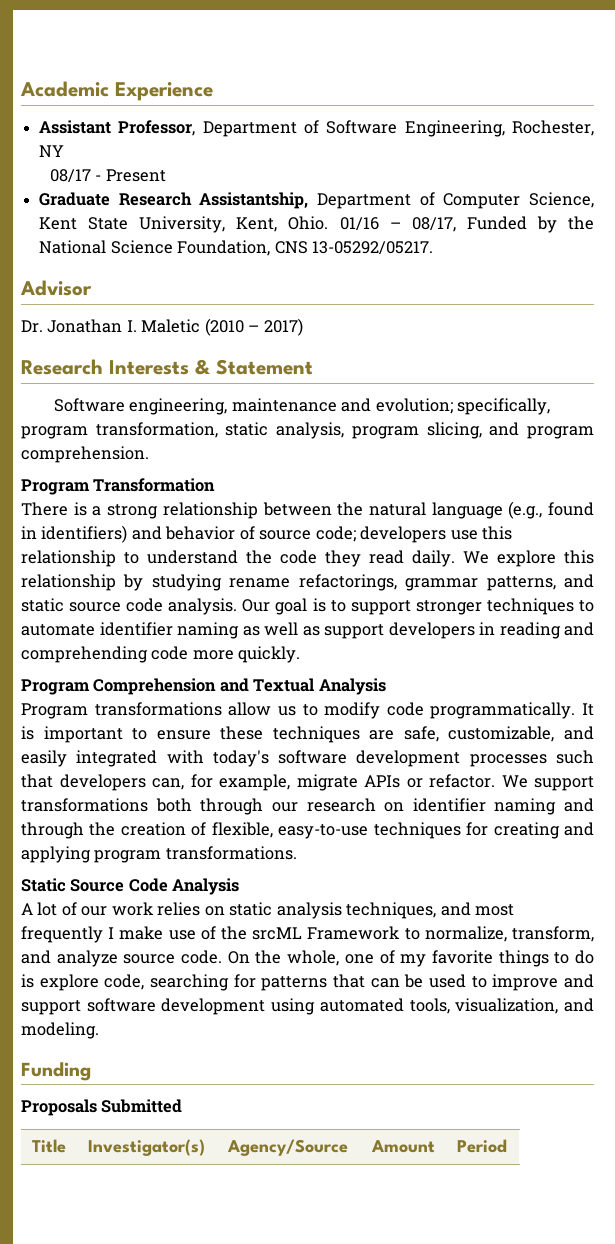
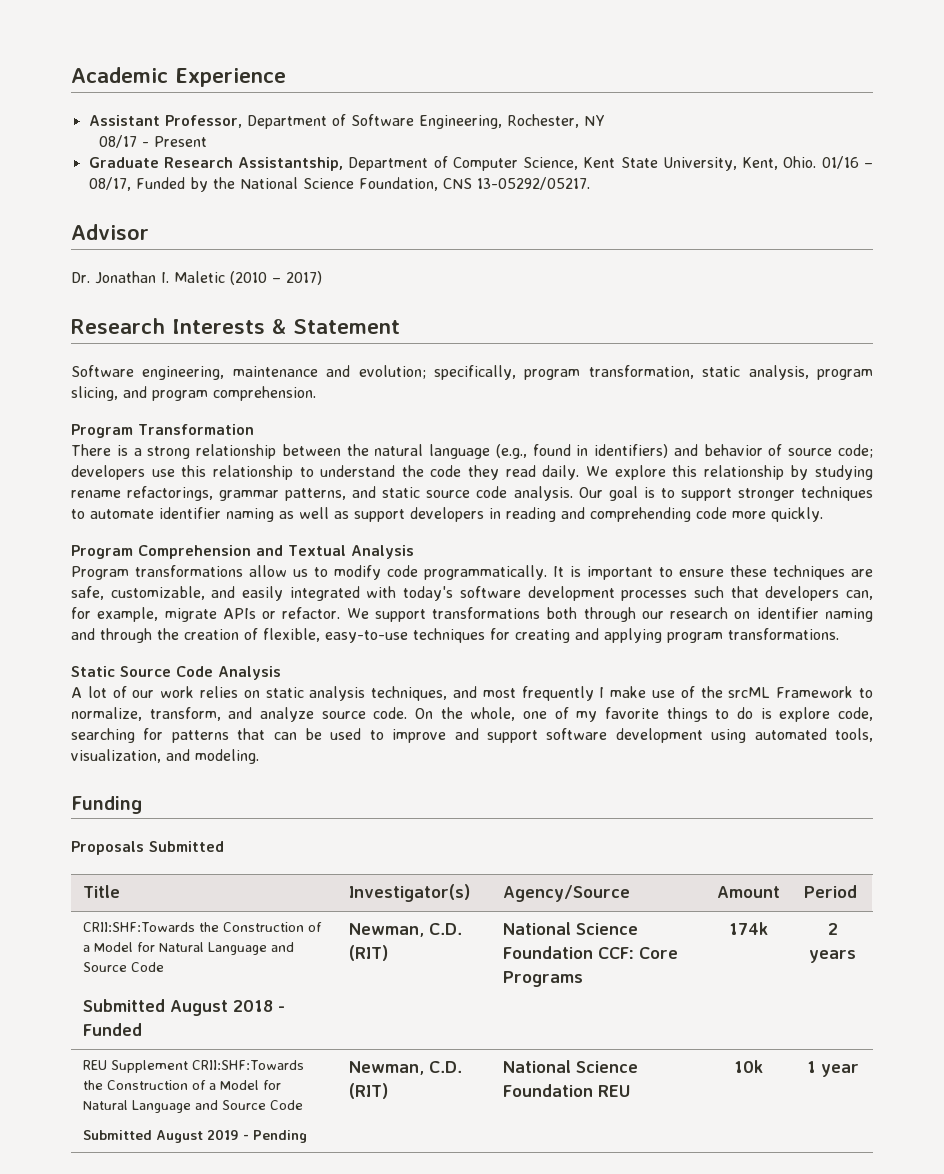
(507, 1146) none -> [82,922,322,932] [82,942,294,955] [82,962,164,972] [82,999,285,1016] [82,1023,142,1036] [348,923,462,937] [348,945,388,961] [502,922,638,935] [502,946,678,959] [502,971,583,987] [729,922,768,935] [827,923,838,935] [809,950,856,963] [82,1060,304,1073] [82,1080,281,1090] [82,1100,303,1113] [82,1129,307,1143] [348,1061,462,1075] [348,1083,388,1099] [502,1060,638,1073] [502,1084,630,1097] [734,1060,763,1073] [806,1061,859,1077] // CRII:SHF:Towards the Construction of a Model for Natural Language and Source Code // Submitted August 2018 - Funded | Newman, C.D. (RIT) | National Science Foundation CCF: Core Programs | 174k | 2 years // REU Supplement CRII:SHF:Towards the Construction of a Model for Natural Language and Source Code // Submitted August 2019 - Pending | Newman, C.D. (RIT) | National Science Foundation REU | 10k | 1 year

